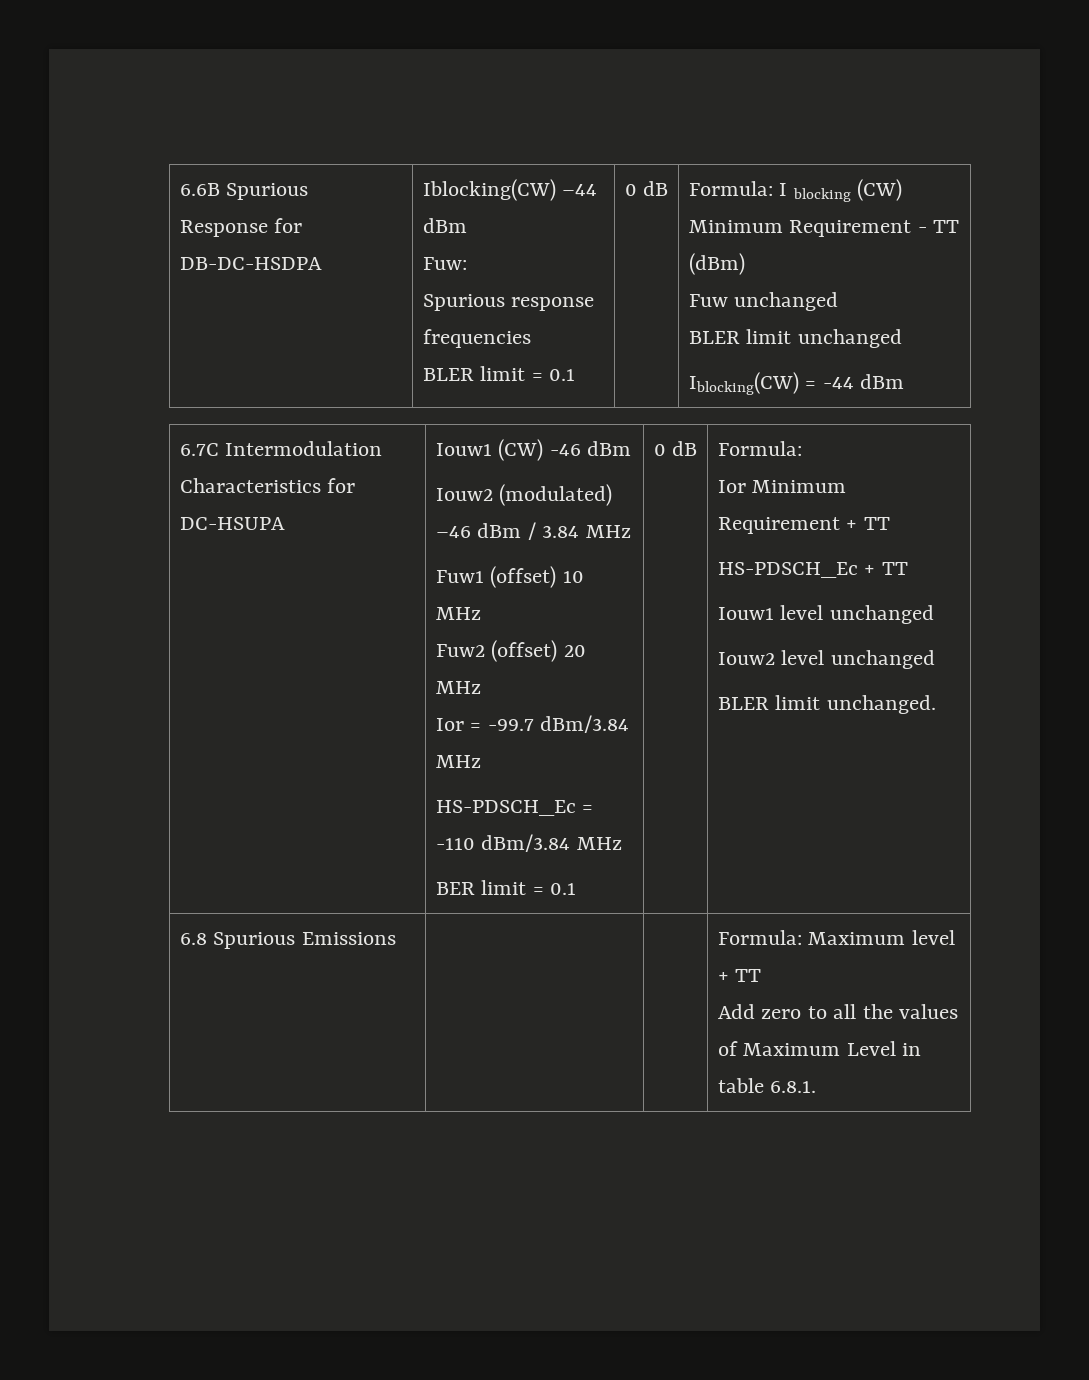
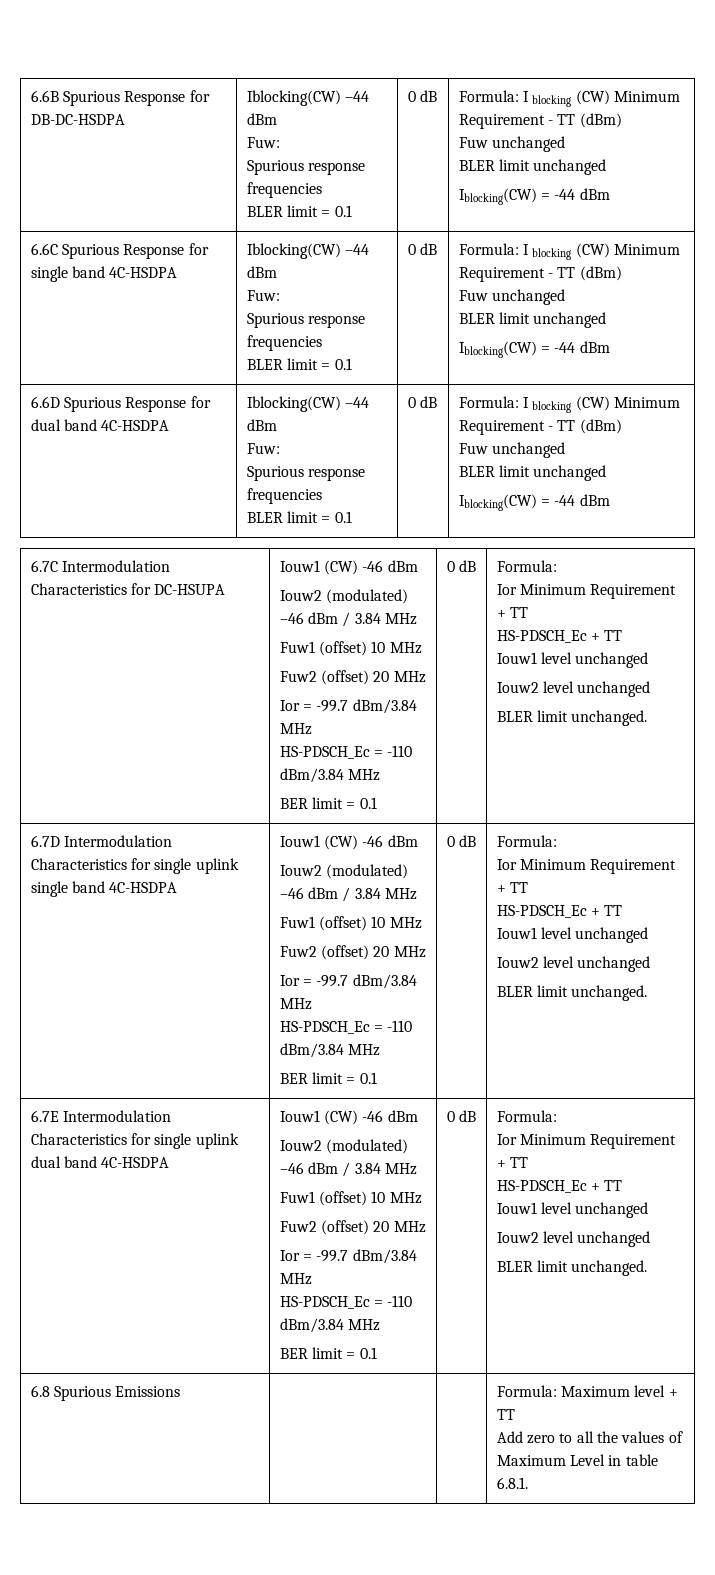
(905, 381) none -> [30,243,209,259] [30,266,178,282] [246,243,370,259] [246,266,277,278] [246,290,280,301] [246,313,366,328] [246,335,322,351] [246,358,352,370] [407,243,438,255] [458,243,680,260] [458,266,622,282] [458,289,566,305] [458,312,607,328] [458,341,610,358] [30,396,211,412] [30,419,170,431] [246,396,370,412] [246,419,277,431] [246,443,280,454] [246,466,366,481] [246,488,322,504] [246,511,352,523] [407,396,438,408] [458,396,680,413] [458,419,622,435] [458,442,566,458] [458,465,607,481] [458,494,610,511] // 6.6C Spurious Response for single band 4C-HSDPA | Iblocking(CW) –44 dBm // Fuw: // Spurious response frequencies // BLER limit = 0.1 | 0 dB | Formula: I blocking (CW) Minimum Requirement - TT (dBm) // Fuw unchanged // BLER limit unchanged // Iblocking(CW) = -44 dBm // 6.6D Spurious Response for dual band 4C-HSDPA | Iblocking(CW) –44 dBm // Fuw: // Spurious response frequencies // BLER limit = 0.1 | 0 dB | Formula: I blocking (CW) Minimum Requirement - TT (dBm) // Fuw unchanged // BLER limit unchanged // Iblocking(CW) = -44 dBm
(936, 704) none -> [30,835,173,847] [30,858,239,874] [30,881,178,897] [279,835,418,850] [279,864,409,879] [279,887,417,902] [279,916,422,931] [279,945,426,960] [279,974,417,989] [279,998,312,1010] [279,1020,413,1034] [279,1043,381,1058] [279,1072,377,1084] [446,835,477,847] [496,835,557,847] [496,859,677,874] [496,882,529,893] [496,905,623,918] [496,927,649,943] [496,956,651,972] [496,985,648,1001] [30,1110,172,1122] [30,1133,239,1149] [30,1156,170,1168] [279,1110,418,1125] [279,1139,409,1154] [279,1162,417,1177] [279,1191,422,1206] [279,1220,426,1235] [279,1249,417,1264] [279,1273,312,1285] [279,1295,413,1309] [279,1318,381,1333] [279,1347,377,1359] [446,1110,477,1122] [496,1110,557,1122] [496,1134,677,1149] [496,1157,529,1168] [496,1180,623,1193] [496,1202,649,1218] [496,1231,651,1247] [496,1260,648,1276] // 6.7D Intermodulation Characteristics for single uplink single band 4C-HSDPA | Iouw1 (CW) -46 dBm // Iouw2 (modulated) –46 dBm / 3.84 MHz // Fuw1 (offset) 10 MHz // Fuw2 (offset) 20 MHz // Ior = -99.7 dBm/3.84 MHz // HS-PDSCH_Ec = -110 dBm/3.84 MHz // BER limit = 0.1 | 0 dB | Formula: // Ior Minimum Requirement + TT // HS-PDSCH_Ec + TT // Iouw1 level unchanged // Iouw2 level unchanged // BLER limit unchanged. // 6.7E Intermodulation Characteristics for single uplink dual band 4C-HSDPA | Iouw1 (CW) -46 dBm // Iouw2 (modulated) –46 dBm / 3.84 MHz // Fuw1 (offset) 10 MHz // Fuw2 (offset) 20 MHz // Ior = -99.7 dBm/3.84 MHz // HS-PDSCH_Ec = -110 dBm/3.84 MHz // BER limit = 0.1 | 0 dB | Formula: // Ior Minimum Requirement + TT // HS-PDSCH_Ec + TT // Iouw1 level unchanged // Iouw2 level unchanged // BLER limit unchanged.

